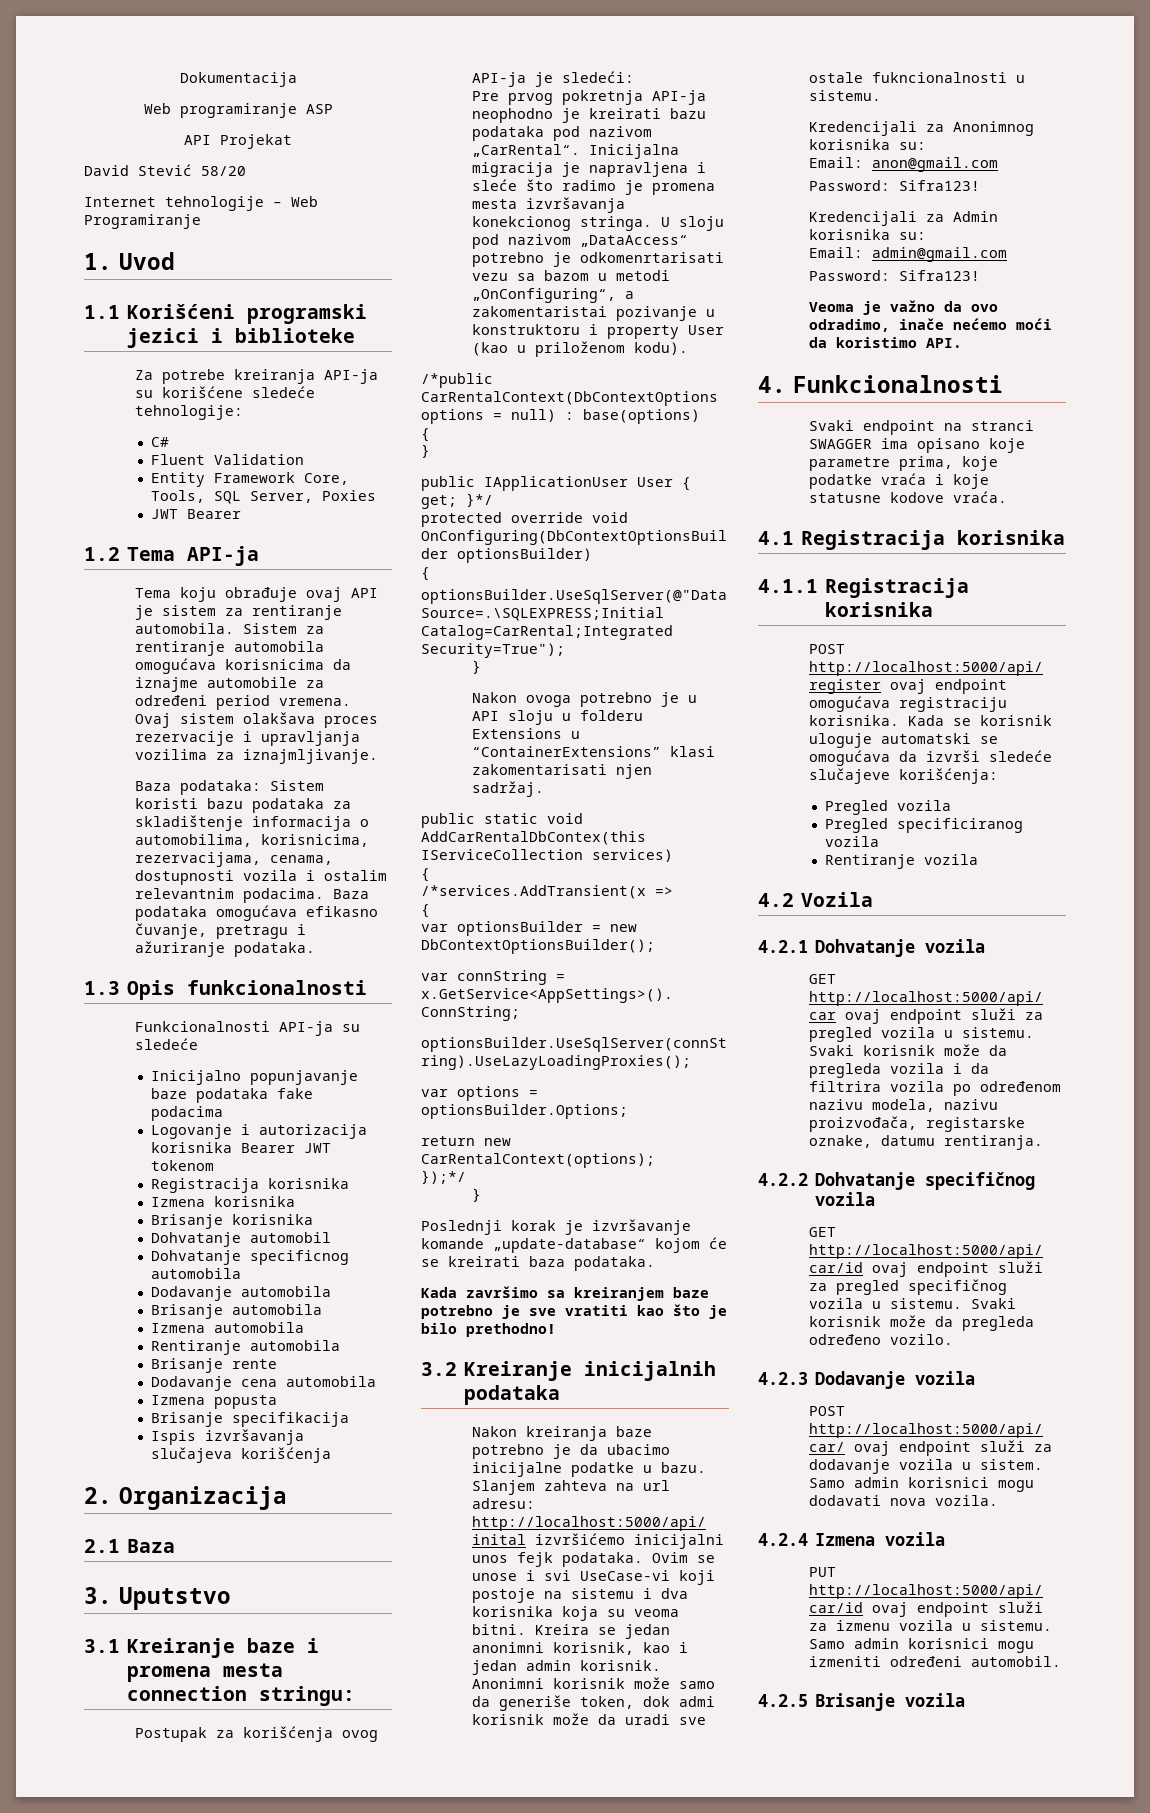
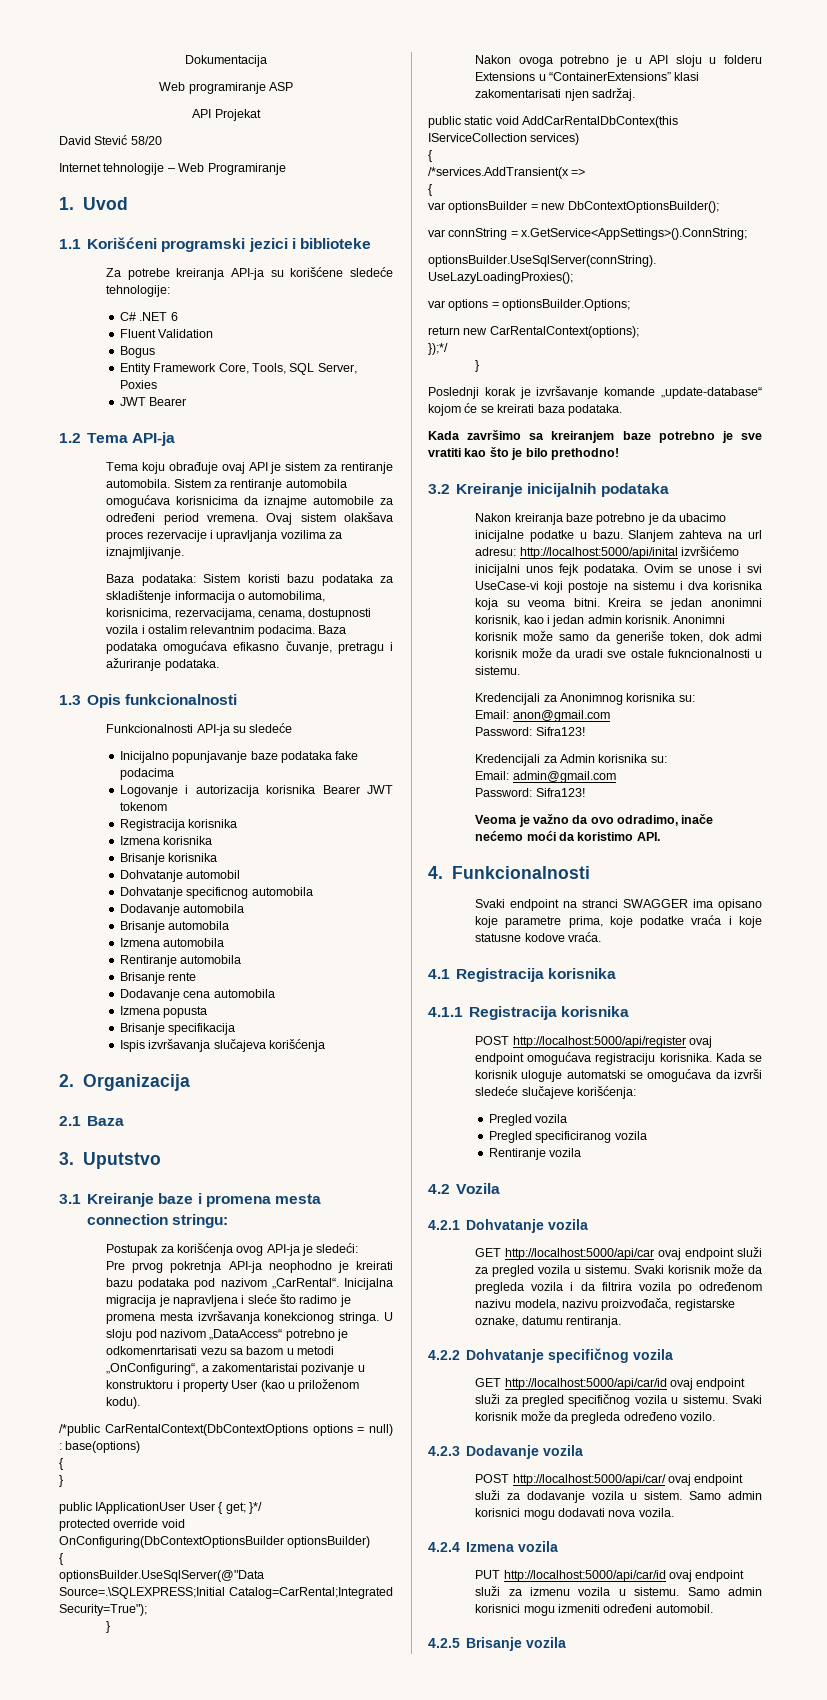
(169, 442) none -> [139,312,178,321] .NET 6
(304, 459) none -> [119,346,155,358] // Bogus

